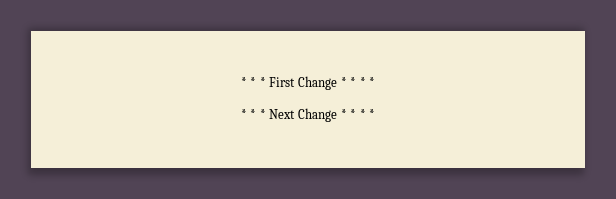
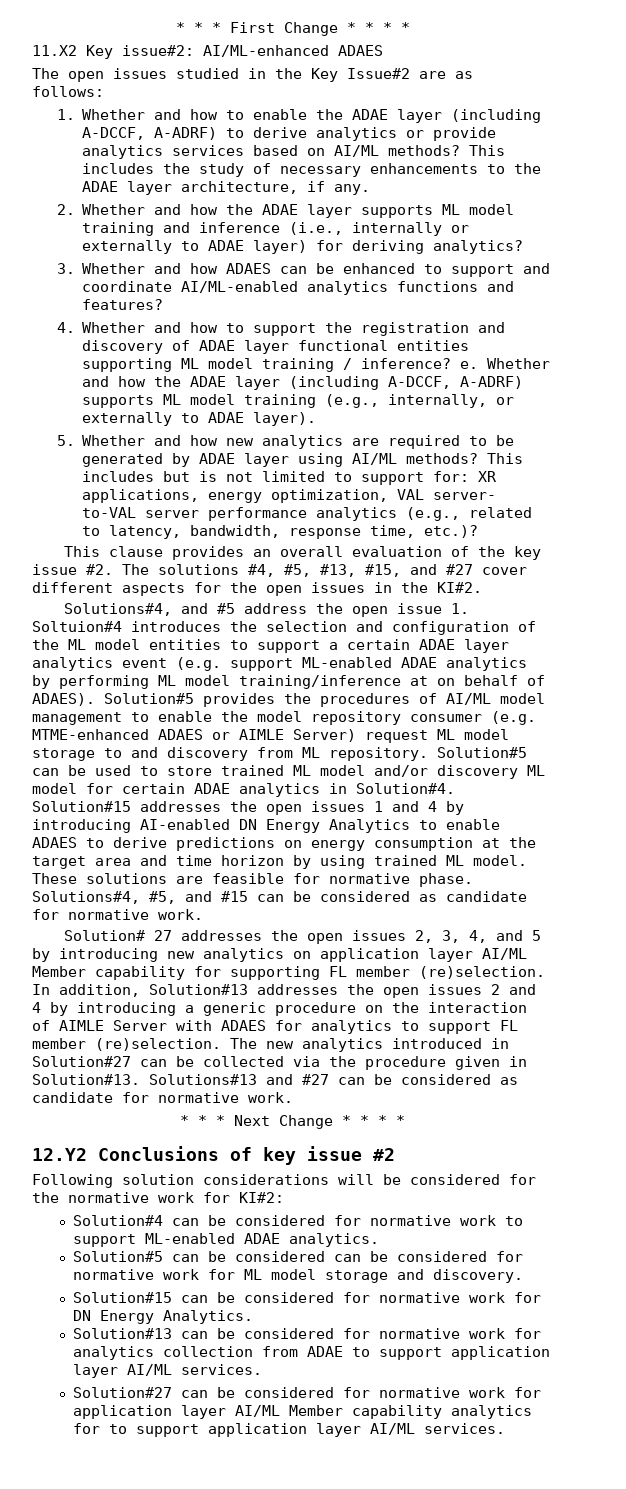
(376, 82) none -> [32,45,383,59] [32,68,473,82] [32,86,104,97] [56,109,542,123] [82,127,497,141] [82,145,506,159] [82,163,542,177] [82,181,371,195] [56,204,515,218] [82,222,470,236] [82,240,524,254] [56,263,551,277] [82,281,515,295] [82,299,164,310] [56,322,506,336] [82,340,470,354] [82,358,551,372] [82,376,524,390] [82,394,515,408] [82,412,317,426] [56,435,515,449] [82,453,524,467] [82,471,498,485] [82,489,497,503] [82,507,533,521] [82,525,479,539] [64,546,542,560] [32,564,527,577] [32,582,482,596] [64,603,470,617] [32,621,536,635] [32,639,509,653] [32,657,527,671] [32,675,545,689] [32,693,545,707] [32,711,536,725] [32,729,509,743] [32,747,527,761] [32,765,545,779] [32,783,455,797] [32,801,464,815] [32,819,500,833] [32,837,536,851] [32,855,527,869] [32,873,473,887] [32,891,527,904] [32,909,203,920] [64,930,542,944] [32,948,527,962] [32,966,545,980] [32,984,536,998] [32,1002,527,1016] [32,1020,518,1034] [32,1038,509,1052] [32,1056,527,1070] [32,1074,518,1085] [32,1092,293,1103] // 11.X2 Key issue#2: AI/ML-enhanced ADAES // The open issues studied in the Key Issue#2 are as follows: // 1. Whether and how to enable the ADAE layer (including A-DCCF, A-ADRF) to derive analytics or provide analytics services based on AI/ML methods? This includes the study of necessary enhancements to the ADAE layer architecture, if any. // 2. Whether and how the ADAE layer supports ML model training and inference (i.e., internally or externally to ADAE layer) for deriving analytics? // 3. Whether and how ADAES can be enhanced to support and coordinate AI/ML-enabled analytics functions and features? // 4. Whether and how to support the registration and discovery of ADAE layer functional entities supporting ML model training / inference? e. Whether and how the ADAE layer (including A-DCCF, A-ADRF) supports ML model training (e.g., internally, or externally to ADAE layer). // 5. Whether and how new analytics are required to be generated by ADAE layer using AI/ML methods? This includes but is not limited to support for: XR applications, energy optimization, VAL server- to-VAL server performance analytics (e.g., related to latency, bandwidth, response time, etc.)? // This clause provides an overall evaluation of the key issue #2. The solutions #4, #5, #13, #15, and #27 cover different aspects for the open issues in the KI#2. // Solutions#4, and #5 address the open issue 1. Soltuion#4 introduces the selection and configuration of the ML model entities to support a certain ADAE layer analytics event (e.g. support ML-enabled ADAE analytics by performing ML model training/inference at on behalf of ADAES). Solution#5 provides the procedures of AI/ML model management to enable the model repository consumer (e.g. MTME-enhanced ADAES or AIMLE Server) request ML model storage to and discovery from ML repository. Solution#5 can be used to store trained ML model and/or discovery ML model for certain ADAE analytics in Solution#4. Solution#15 addresses the open issues 1 and 4 by introducing AI-enabled DN Energy Analytics to enable ADAES to derive predictions on energy consumption at the target area and time horizon by using trained ML model. These solutions are feasible for normative phase. Solutions#4, #5, and #15 can be considered as candidate for normative work. // Solution# 27 addresses the open issues 2, 3, 4, and 5 by introducing new analytics on application layer AI/ML Member capability for supporting FL member (re)selection. In addition, Solution#13 addresses the open issues 2 and 4 by introducing a generic procedure on the interaction of AIMLE Server with ADAES for analytics to support FL member (re)selection. The new analytics introduced in Solution#27 can be collected via the procedure given in Solution#13. Solutions#13 and #27 can be considered as candidate for normative work.
(376, 114) none -> [32,1146,395,1165] [32,1174,536,1188] [32,1192,284,1203] [72,1215,523,1226] [72,1233,379,1247] [72,1251,523,1262] [72,1269,523,1283] [72,1292,541,1303] [72,1310,253,1324] [72,1328,541,1339] [72,1346,550,1360] [72,1364,262,1378] [72,1387,541,1398] [72,1405,532,1419] [72,1423,505,1437] // 12.Y2 Conclusions of key issue #2 // Following solution considerations will be considered for the normative work for KI#2: // Solution#4 can be considered for normative work to support ML-enabled ADAE analytics. // Solution#5 can be considered can be considered for normative work for ML model storage and discovery. // Solution#15 can be considered for normative work for DN Energy Analytics. // Solution#13 can be considered for normative work for analytics collection from ADAE to support application layer AI/ML services. // Solution#27 can be considered for normative work for application layer AI/ML Member capability analytics for to support application layer AI/ML services.

